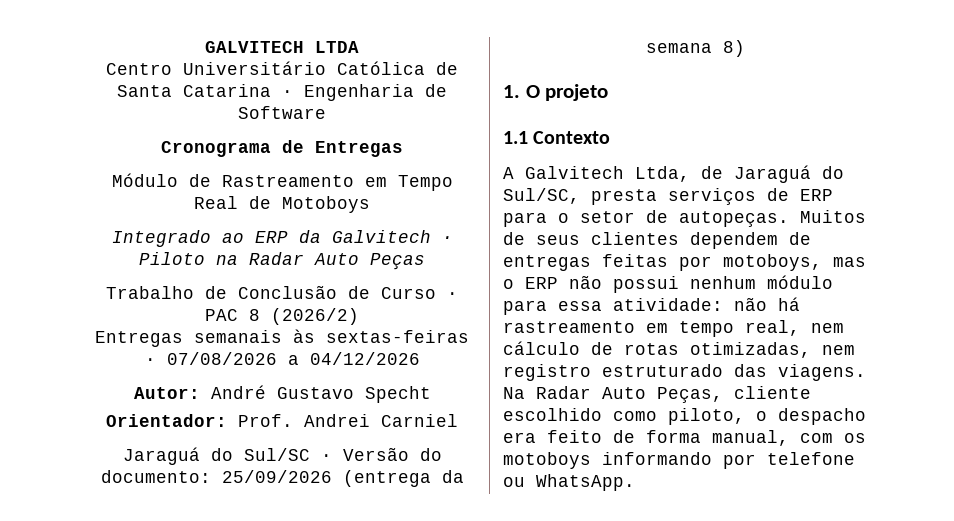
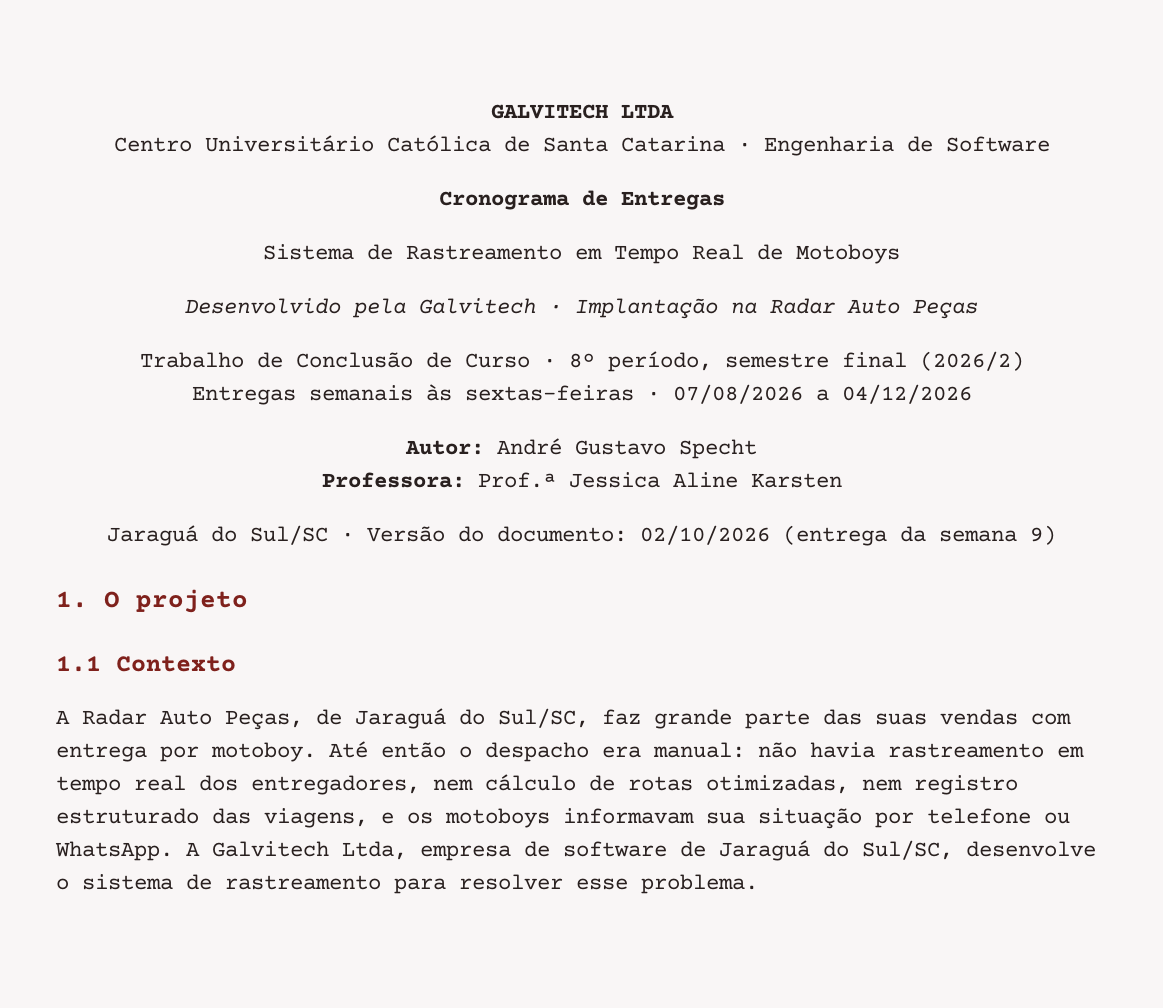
[111,173,178,187] Módulo -> [263,244,354,260] Sistema
[111,230,321,247] Integrado ao ERP da -> [185,298,406,318] Desenvolvido pela
[139,252,205,265] Piloto -> [575,298,718,319] Implantação
[205,309,260,321] PAC 8 -> [568,351,907,372] 8º período, semestre final
[106,414,458,427] Orientador: Prof. Andrei Carniel -> [321,472,842,488] Professora: Prof.ª Jessica Aline Karsten
[221,470,332,483] 25/09/2026 -> [640,525,770,545] 02/10/2026
[722,40,745,57] 8) -> [1030,525,1056,545] 9)
[525,165,844,183] [503,188,833,205] [503,210,866,227] [503,232,811,249] [503,254,866,271] [503,275,833,293] [503,297,800,315] [503,320,800,337] Galvitech Ltda, de Jaraguá do Sul/SC, presta serviços de ERP para o setor de autopeças. Muitos de seus clientes dependem de entregas feitas por motoboys, mas o ERP não possui nenhum módulo para essa atividade: não há rastreamento em tempo real, -> [82,708,1071,730] [56,741,1084,762] [56,775,420,795] Radar Auto Peças, de Jaraguá do Sul/SC, faz grande parte das suas vendas com entrega por motoboy. Até então o despacho era manual: não havia rastreamento em tempo real dos entregadores,
[778,364,866,381] [503,386,811,403] [503,408,866,425] [503,430,866,446] [503,452,855,469] [503,474,635,491] viagens. Na Radar Auto Peças, cliente escolhido como piloto, o despacho era feito de forma manual, com os motoboys informando por telefone ou WhatsApp. -> [264,808,1070,829] [55,840,1096,861] [56,874,758,894] viagens, e os motoboys informavam sua situação por telefone ou WhatsApp. A Galvitech Ltda, empresa de software de Jaraguá do Sul/SC, desenvolve o sistema de rastreamento para resolver esse problema.

